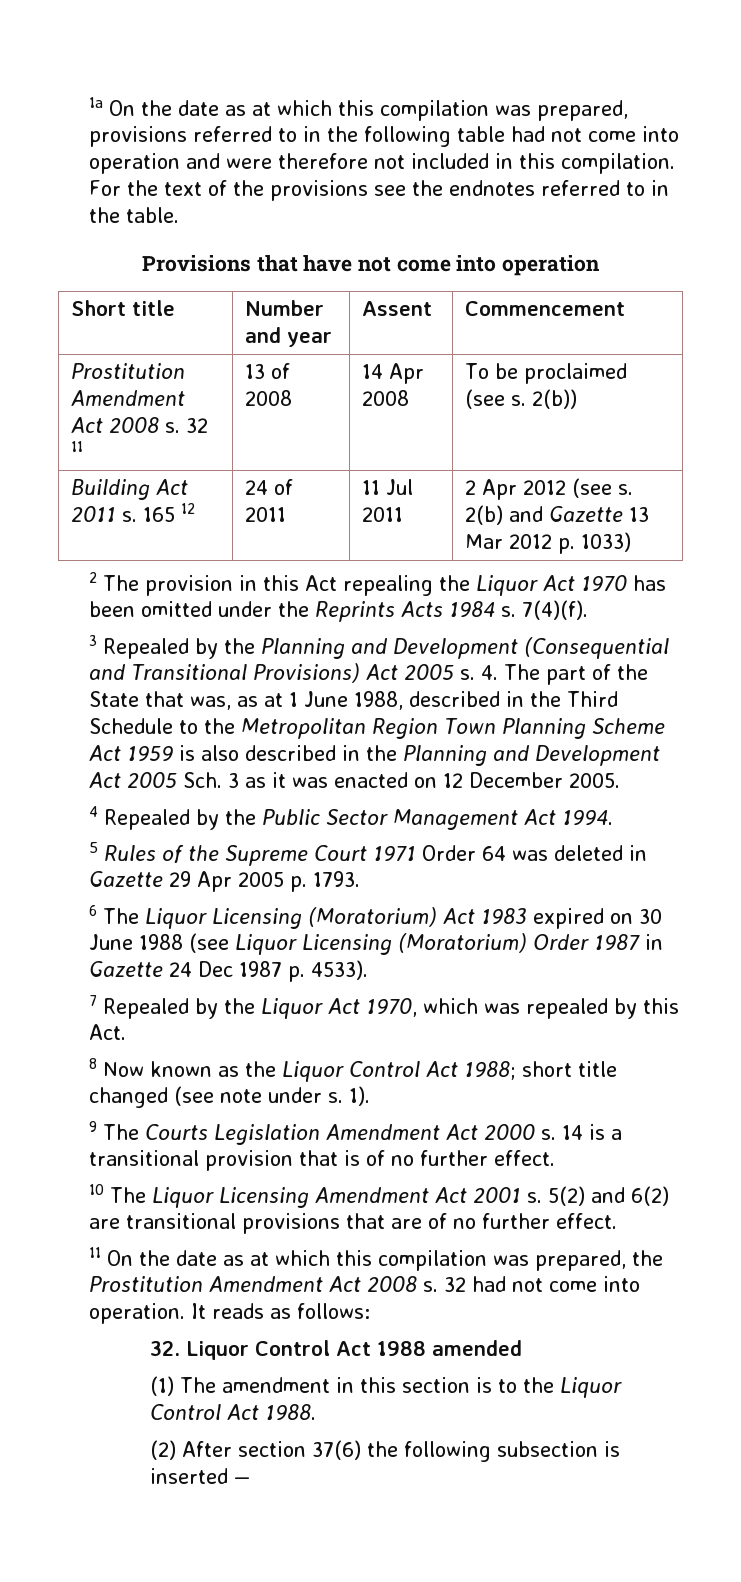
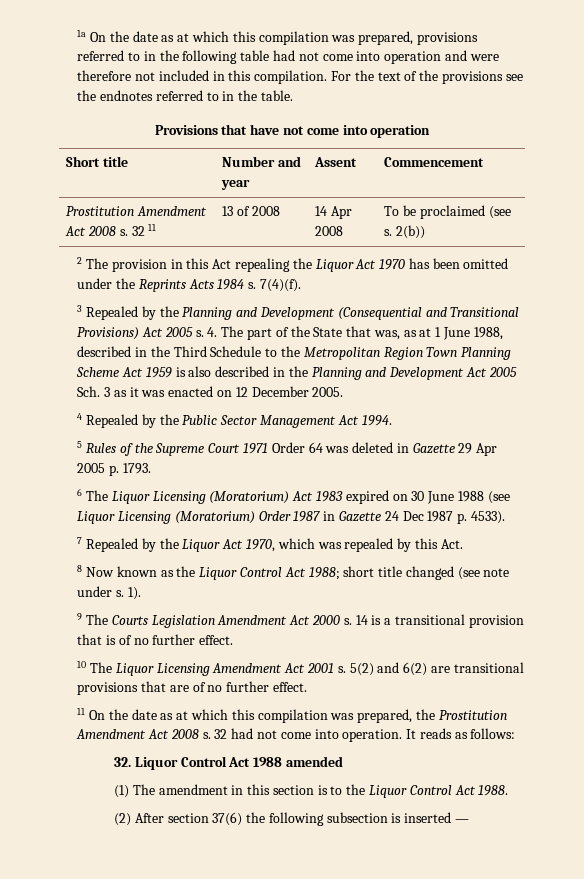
[71,479,189,500] [71,503,196,522] [245,479,294,495] [245,507,287,522] [362,479,414,495] [362,507,404,522] [465,478,634,500] [465,505,650,525] [465,532,632,554] // Building Act 2011 s. 165 12 | 24 of 2011 | 11 Jul 2011 | 2 Apr 2012 (see s. 2(b) and Gazette 13 Mar 2012 p. 1033) -> (426, 232) none

